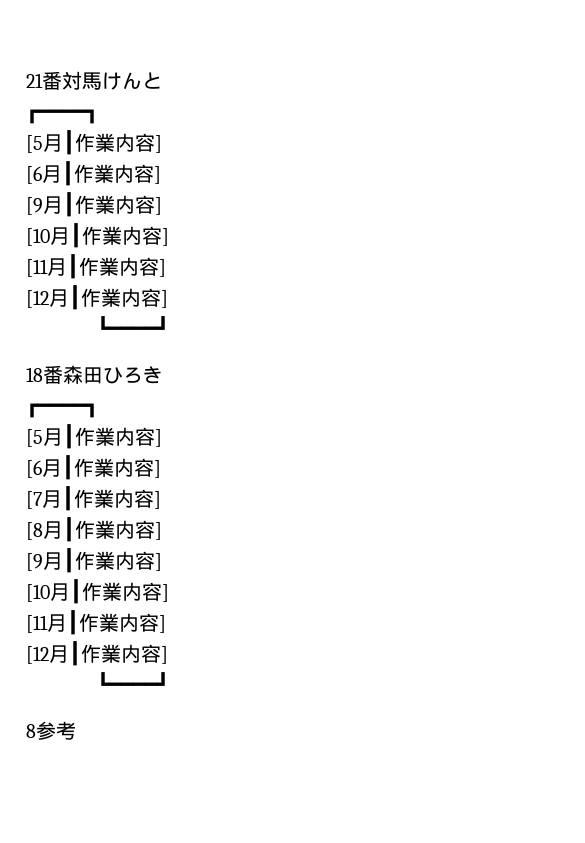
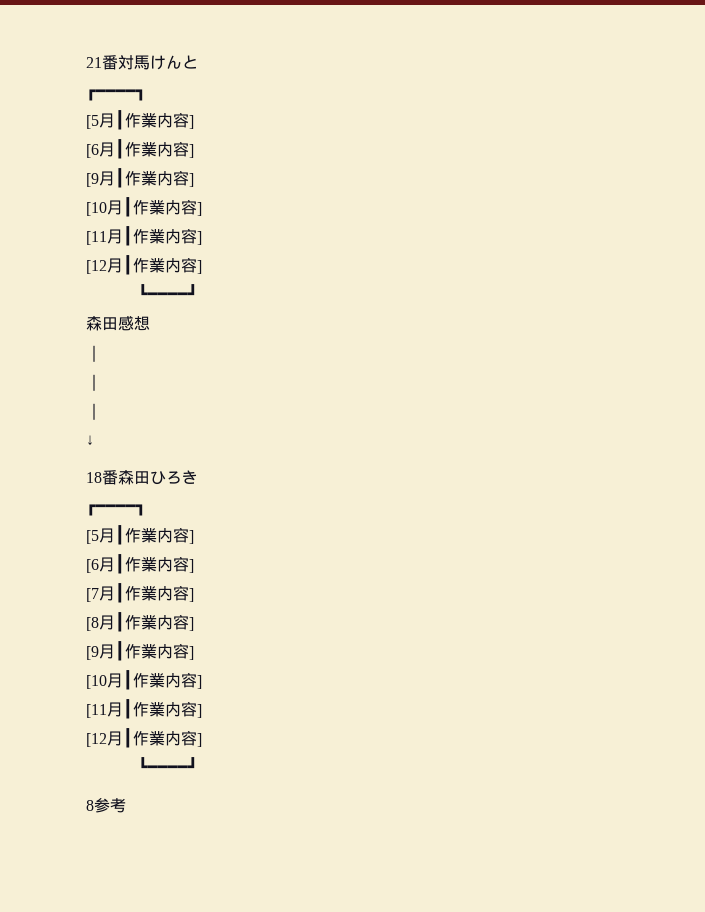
(169, 326) none -> [86,315,150,331] [86,345,102,362] [86,374,102,391] [86,403,102,420] [86,435,94,445] // 森田感想 // ｜ // ｜ // ｜ // ↓

